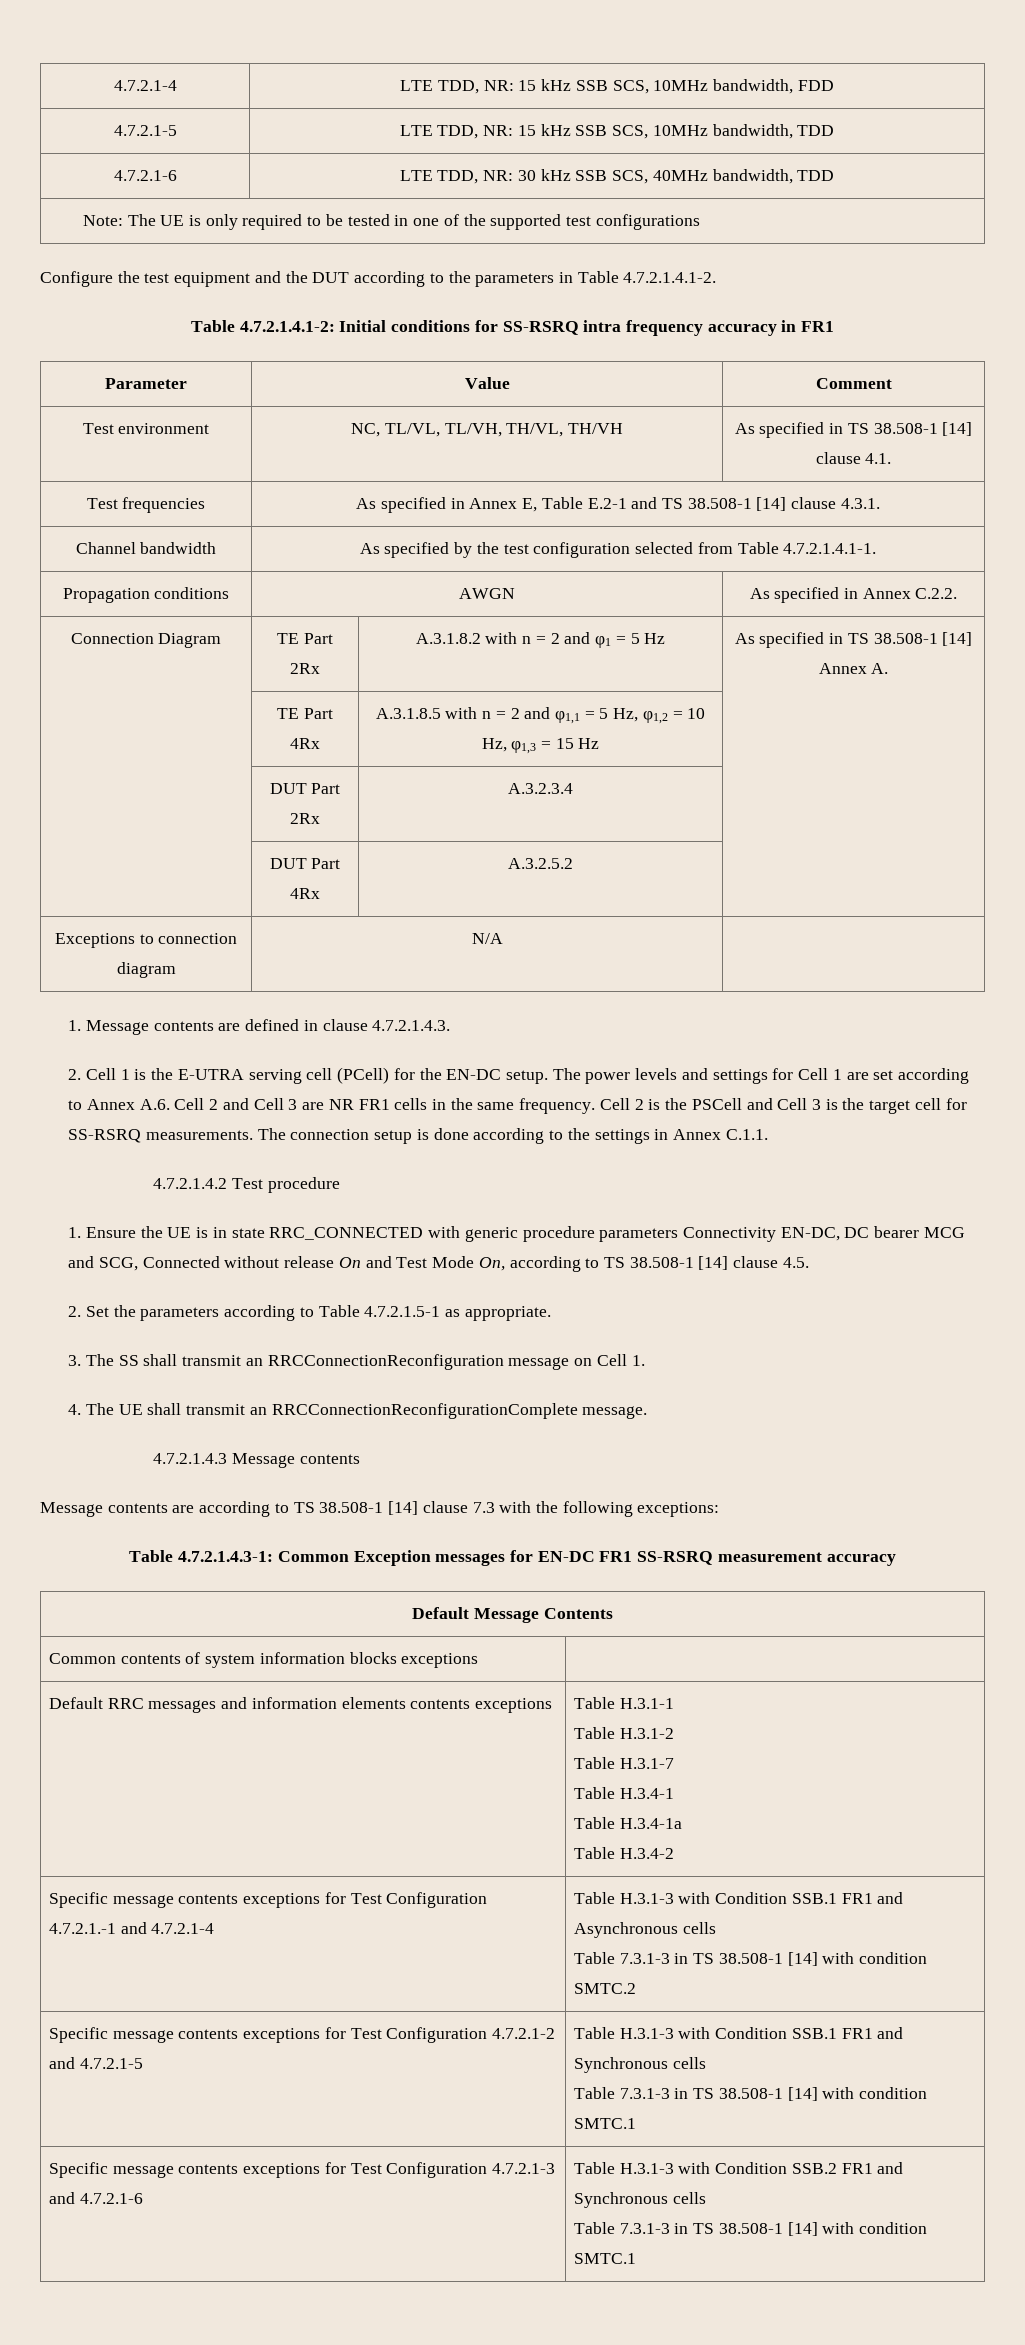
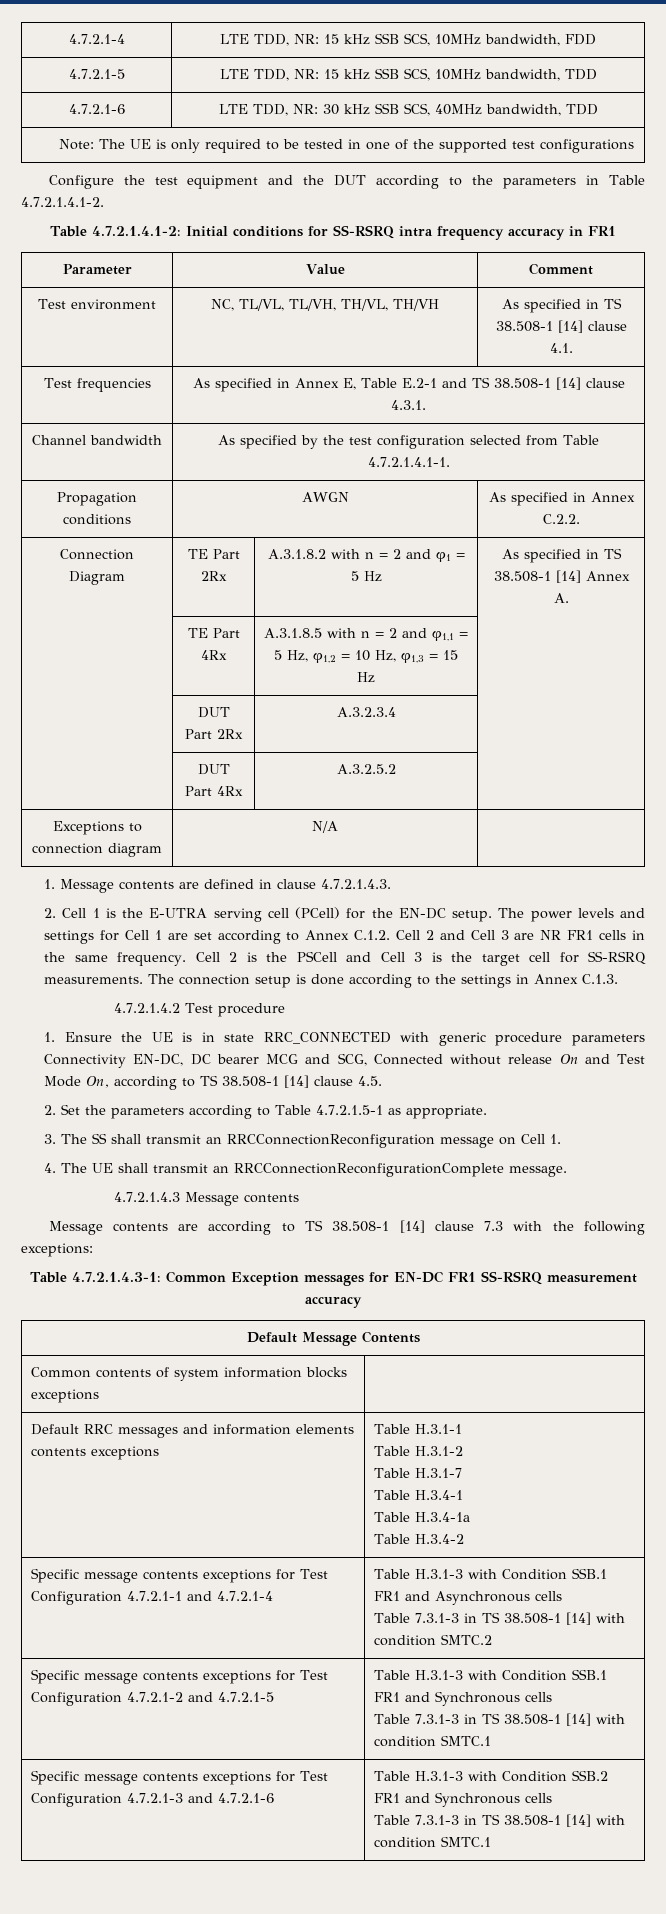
[139,1099,170,1110] A.6. -> [354,930,391,940] C.1.2.
[725,1129,768,1140] C.1.1. -> [582,974,619,984] C.1.3.
[48,1923,116,1934] 4.7.2.1.-1 -> [126,1591,182,1601] 4.7.2.1-1

